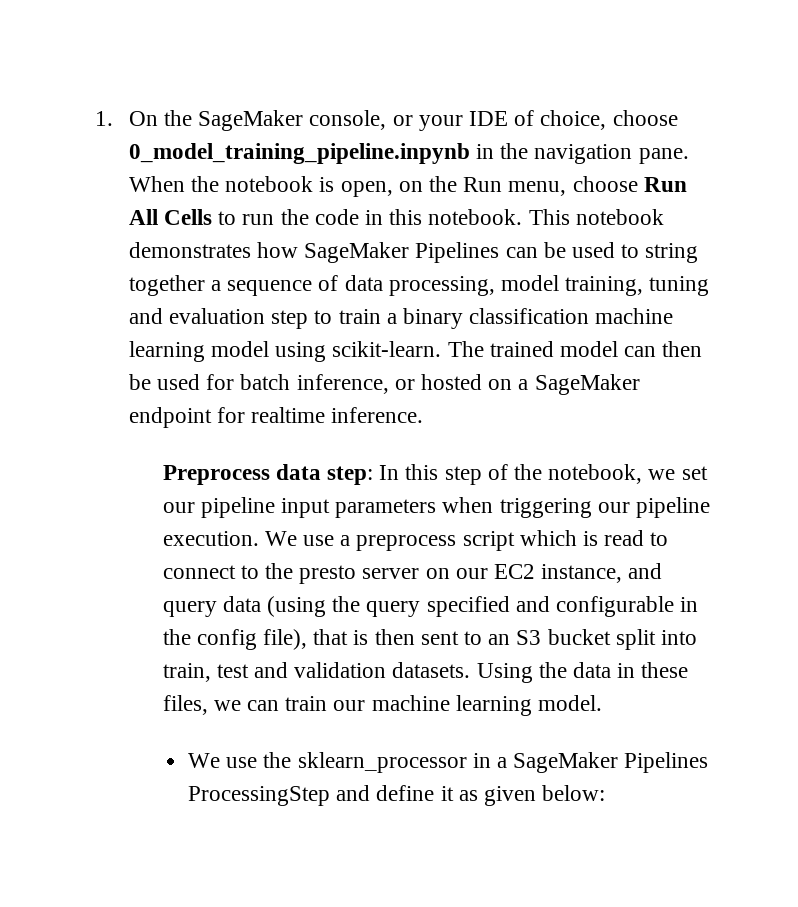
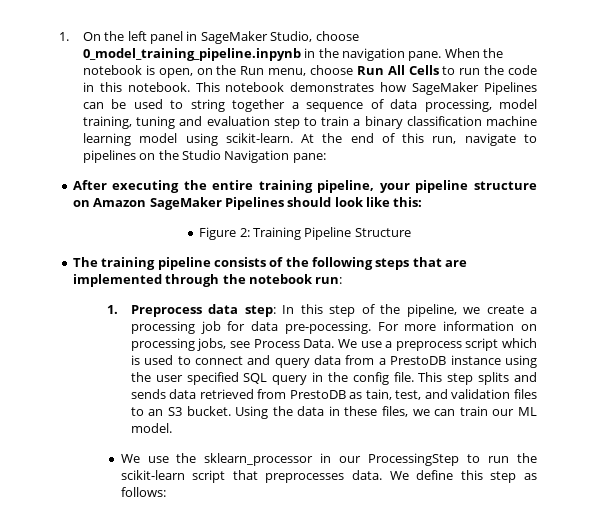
[198,110,607,131] SageMaker console, or your IDE of choice, -> [127,31,313,44] left panel in SageMaker Studio,
[447,341,703,357] [128,374,640,395] [128,407,424,428] The trained model can then be used for batch inference, or hosted on a SageMaker endpoint for realtime inference. // -> [301,133,537,146] [82,150,326,163] [72,180,537,193] [72,197,423,210] [199,227,411,240] [72,257,468,270] [72,274,343,287] [106,305,118,314] At the end of this run, navigate to pipelines on the Studio Navigation pane: // After executing the entire training pipeline, your pipeline structure on Amazon SageMaker Pipelines should look like this: // Figure 2: Training Pipeline Structure // The training pipeline consists of the following steps that are implemented through the notebook run: // 1.
[548,464,708,484] [162,497,711,518] [162,531,259,546] notebook, we set our pipeline input parameters when triggering our pipeline execution. -> [406,304,537,317] [130,321,538,334] [130,338,335,351] pipeline, we create a processing job for data pre-pocessing. For more information on processing jobs, see Process Data.
[604,530,645,546] read -> [144,355,174,365] used
[240,563,663,584] [162,596,699,617] [162,629,698,650] [162,662,471,682] to the presto server on our EC2 instance, and query data (using the query specified and configurable in the config file), that is then sent to an S3 bucket split into train, test and validation datasets. -> [247,355,537,368] [130,372,537,385] [130,389,537,400] [130,406,231,416] and query data from a PrestoDB instance using the user specified SQL query in the config file. This step splits and sends data retrieved from PrestoDB as tain, test, and validation files to an S3 bucket.
[371,695,532,716] machine learning -> [517,407,537,416] ML
[496,752,709,773] [187,785,606,806] a SageMaker Pipelines ProcessingStep and define it as given below: -> [339,453,537,466] [120,470,537,483] [120,487,166,497] our ProcessingStep to run the scikit-learn script that preprocesses data. We define this step as follows:

